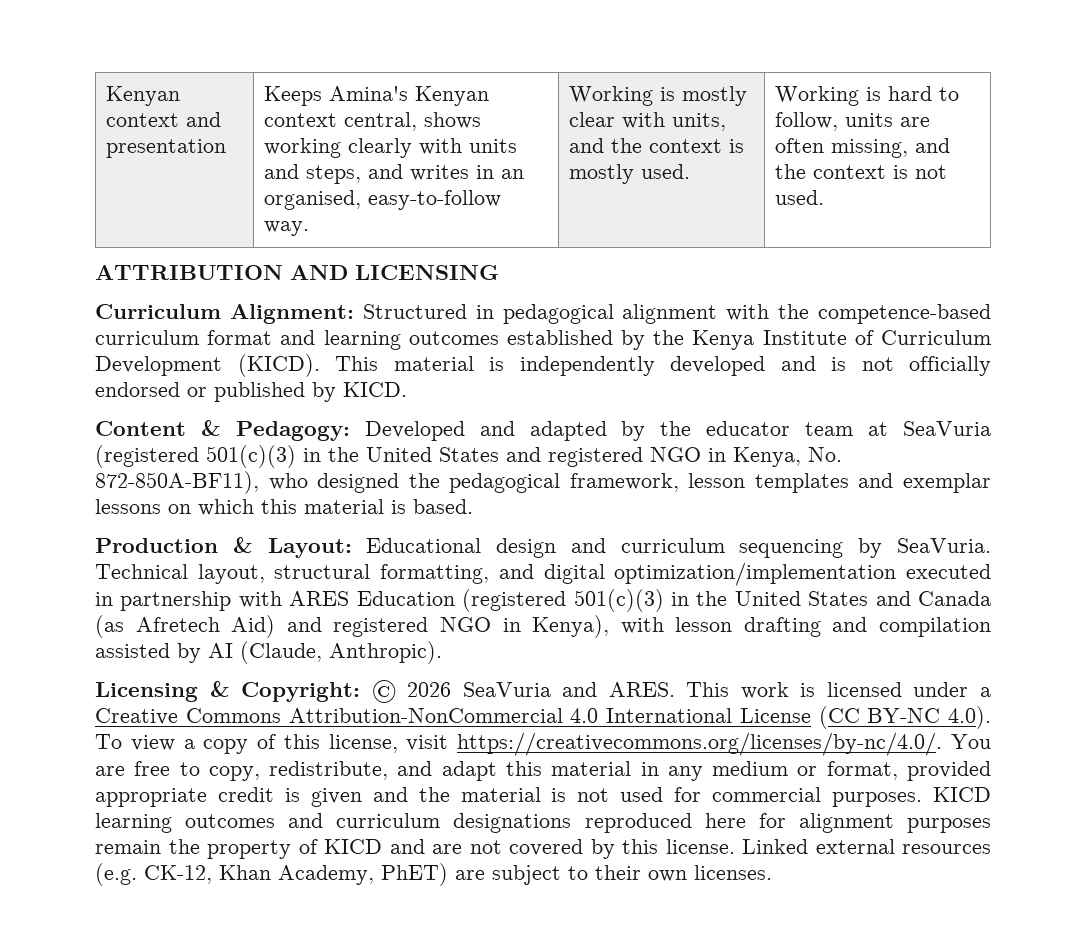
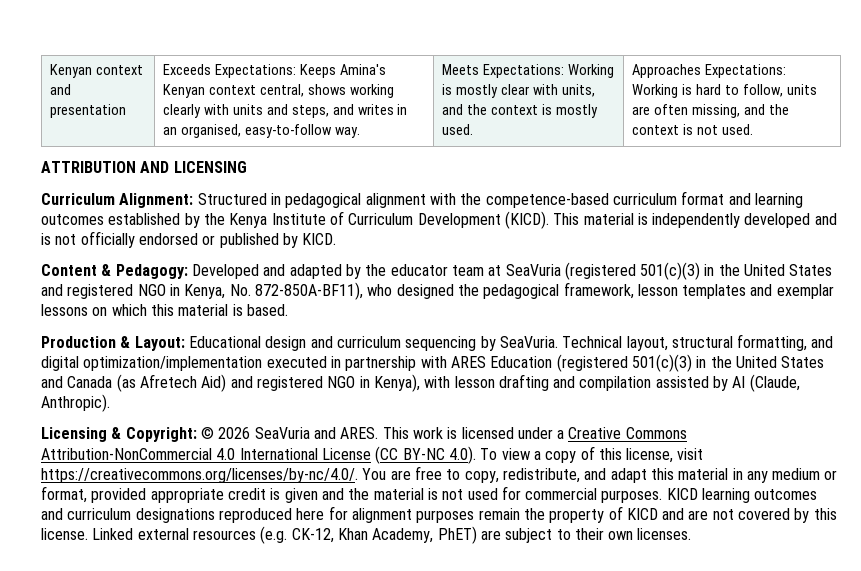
(227, 148) none -> [163,64,297,78] Exceeds Expectations:
(310, 228) none -> [442,64,565,78] Meets Expectations:
(691, 171) none -> [632,64,787,78] Approaches Expectations:

